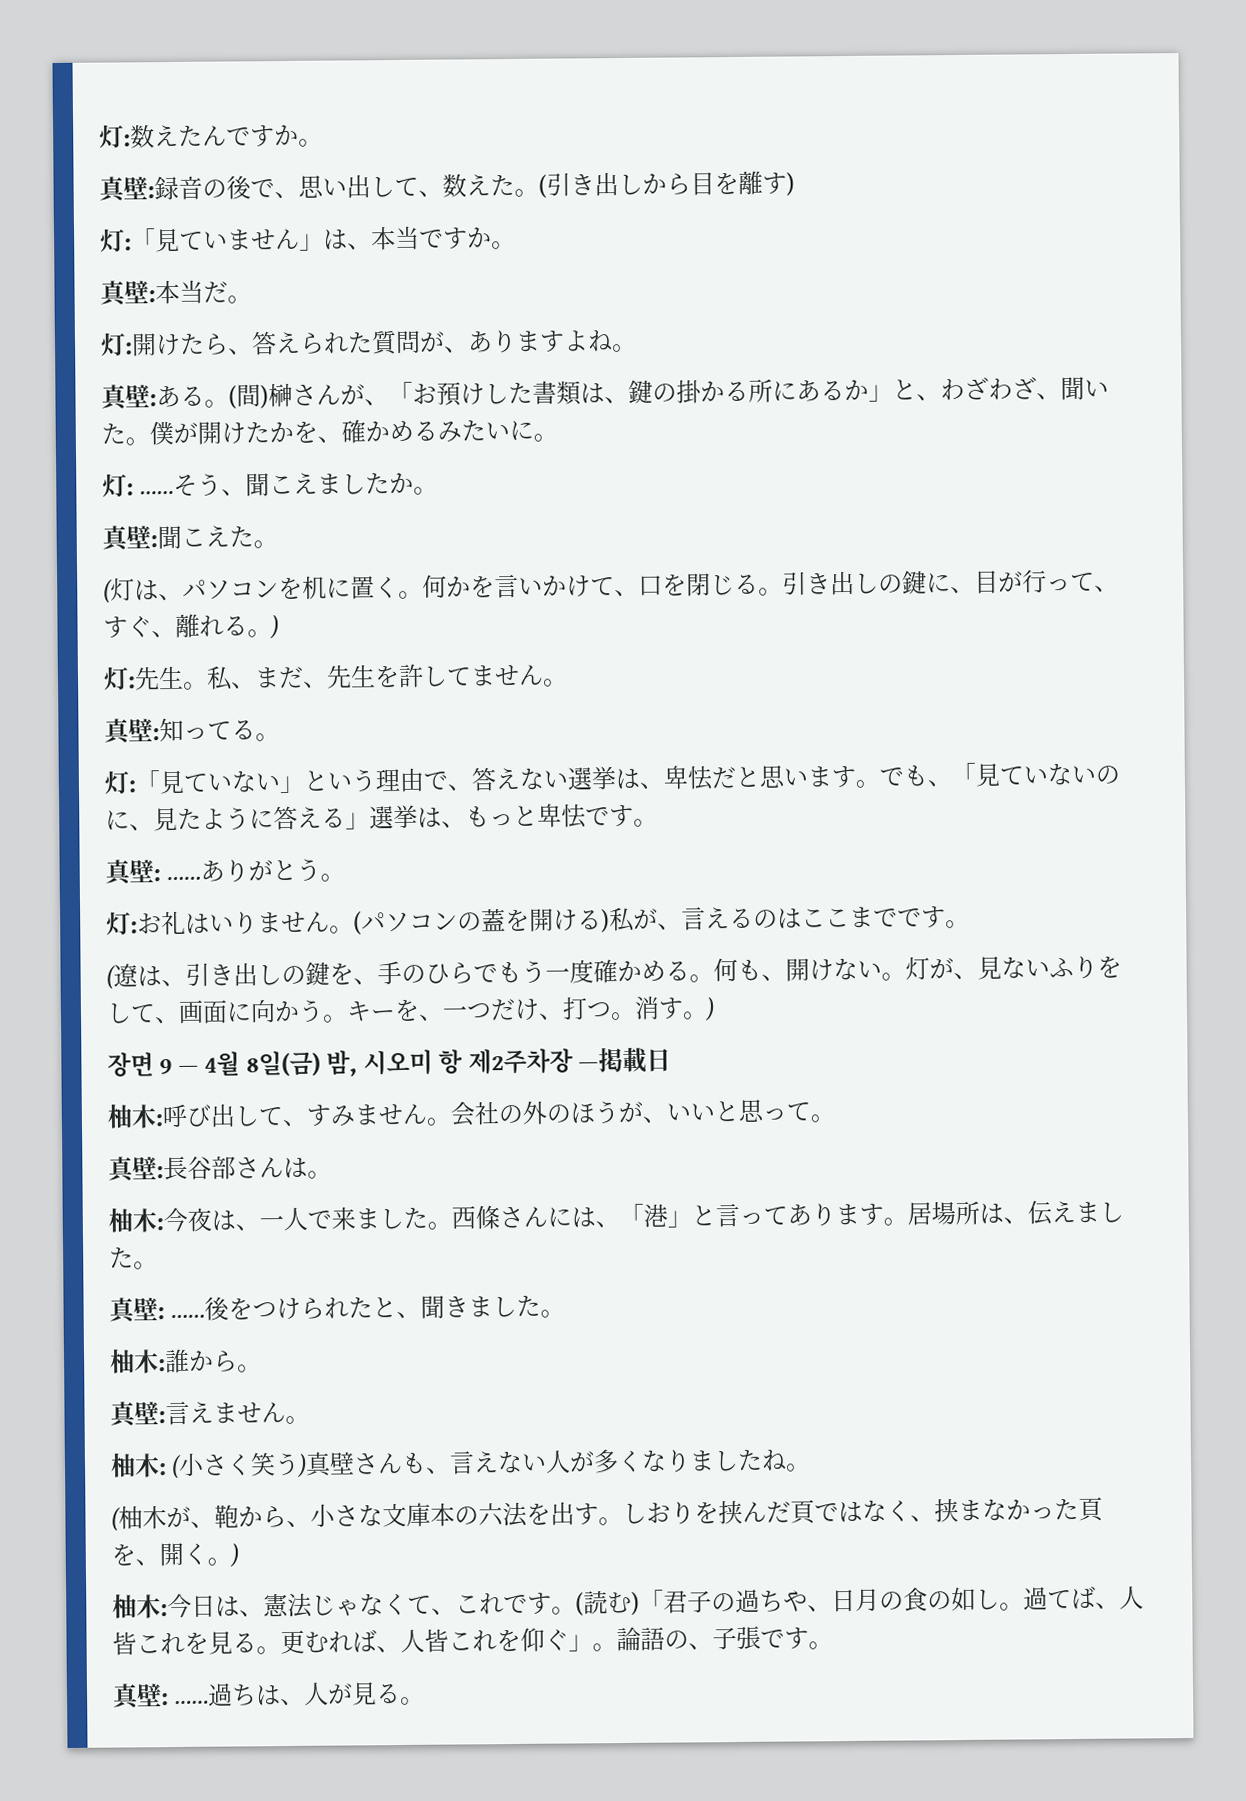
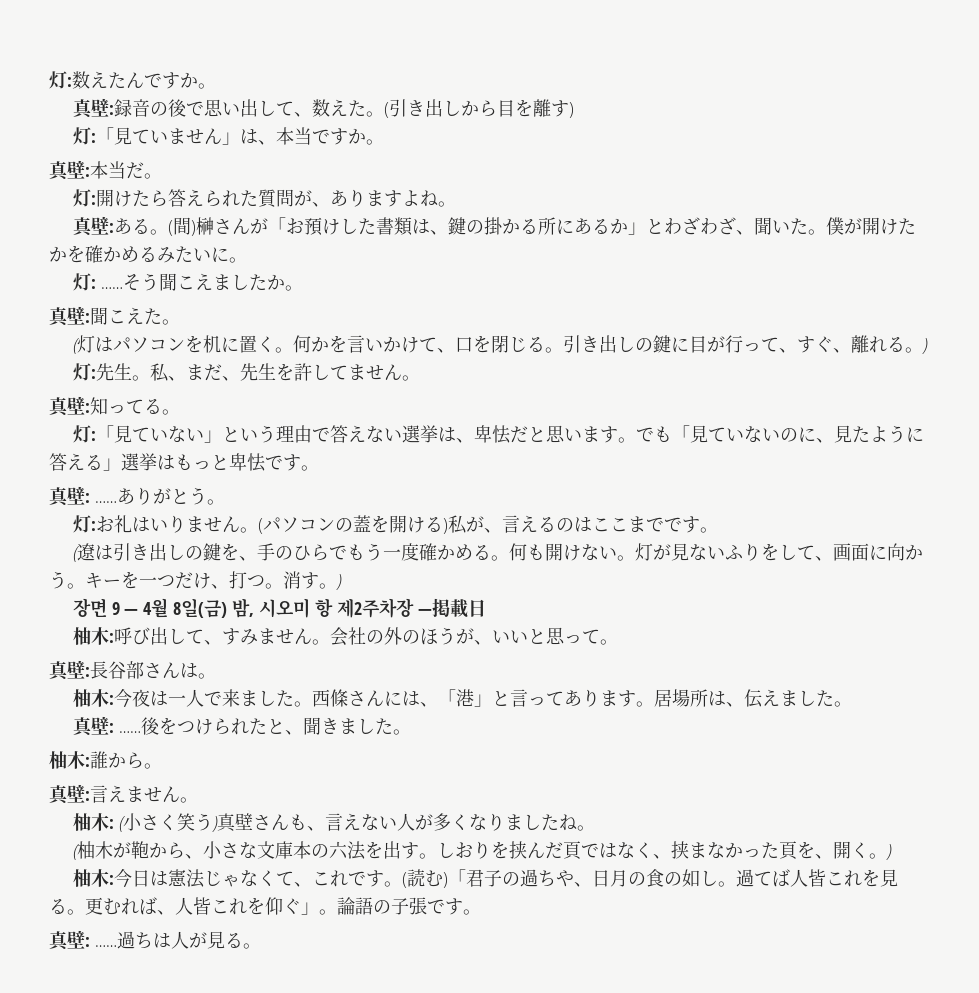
[274,191,299,199] 、 -> (204, 108) none
[228,348,253,355] 、 -> (168, 198) none
[364,399,389,406] 、 -> (268, 226) none
[916,394,941,401] 、 -> (664, 226) none
[317,436,342,443] 、 -> (85, 254) none
[221,489,247,496] 、 -> (159, 282) none
[158,593,183,601] 、 -> (113, 344) none
[950,586,975,594] 、 -> (689, 344) none
[447,784,473,791] 、 -> (330, 434) none
[927,780,952,787] 、 -> (672, 434) none
[441,821,466,828] 、 -> (175, 462) none
[161,979,186,987] 、 -> (113, 552) none
[761,974,786,981] 、 -> (545, 552) none
[953,972,978,980] 、 -> (671, 552) none
[419,1014,444,1021] 、 -> (139, 580) none
[235,1224,260,1231] 、 -> (168, 698) none
[190,1521,215,1528] 、 -> (131, 850) none
[239,1610,264,1617] 、 -> (168, 878) none
[1095,1602,1120,1609] 、 -> (790, 878) none
[688,1643,713,1650] 、 -> (391, 907) none
[280,1698,306,1706] 、 -> (171, 940) none

